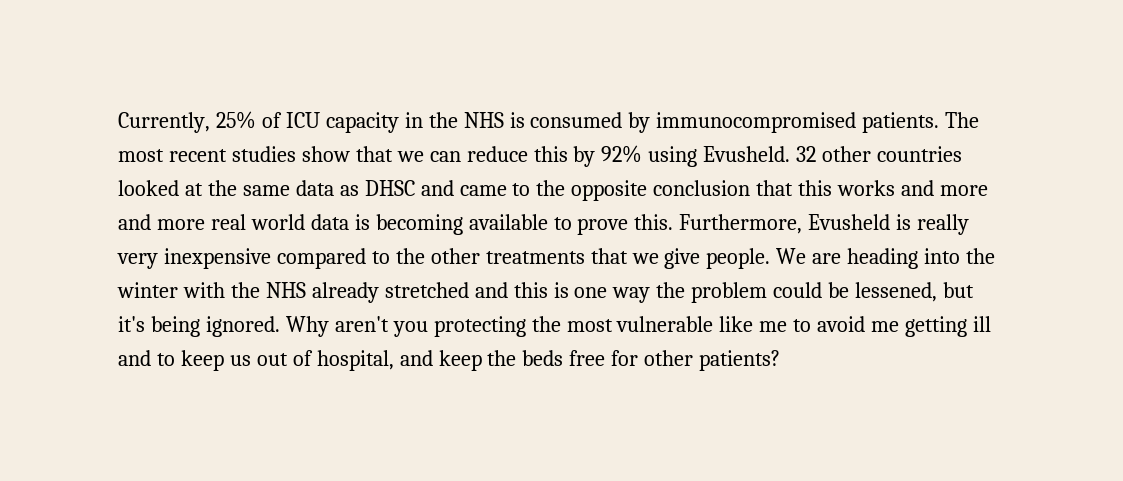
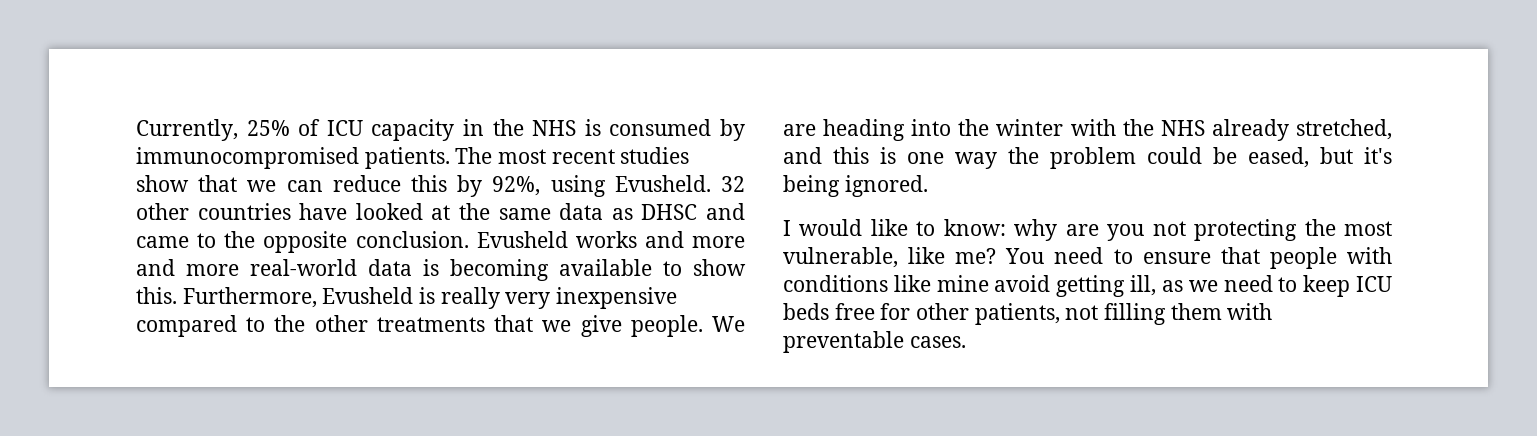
[601,145,643,163] 92% -> [492,176,541,196] 92%,
(963, 154) none -> [299,203,348,220] have
[653,180,833,196] conclusion that this -> [355,231,568,248] conclusion. Evusheld
[210,214,305,230] real world -> [250,259,357,276] real-world
[577,218,629,235] prove -> [693,259,746,276] show
[384,282,469,298] stretched -> [1296,119,1392,140] stretched,
[855,282,938,302] lessened, -> [1248,147,1309,168] eased,
[285,316,992,337] [118,350,781,371] Why aren't you protecting the most vulnerable like me to avoid me getting ill and to keep us out of hospital, and keep the beds free for other patients? -> [783,219,1392,241] [783,247,1392,269] [783,275,1392,297] [783,303,1273,325] [783,331,966,353] // I would like to know: why are you not protecting the most vulnerable, like me? You need to ensure that people with conditions like mine avoid getting ill, as we need to keep ICU beds free for other patients, not filling them with preventable cases.

